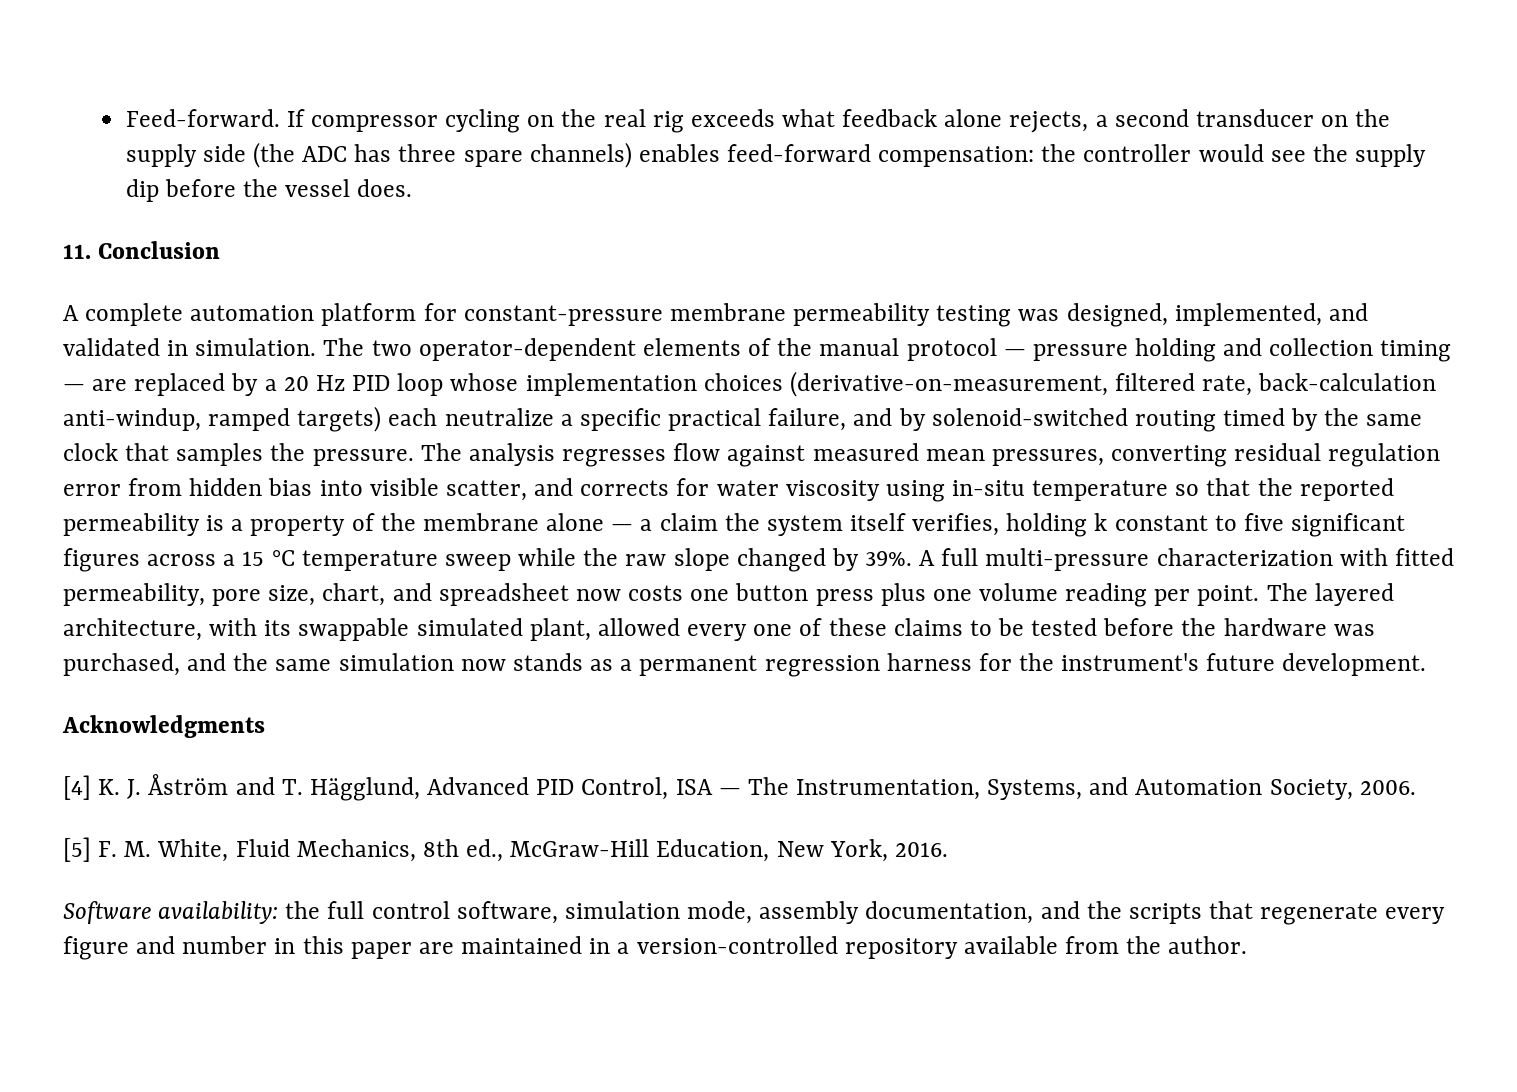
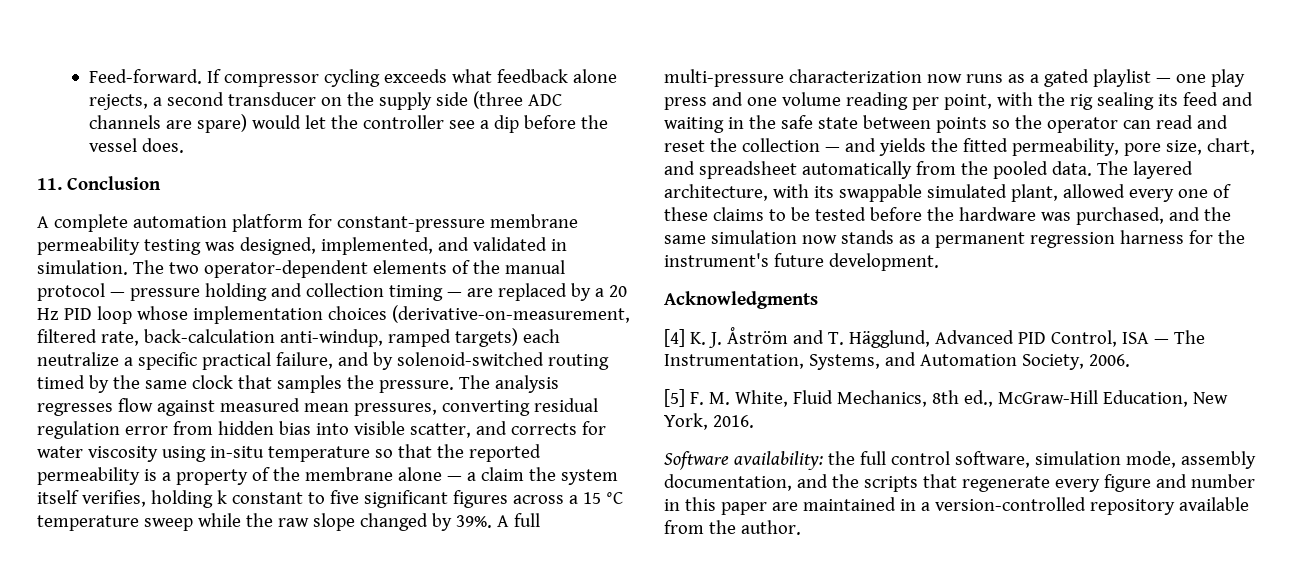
[527,109,684,133] on the real rig -> (380, 78) none
[252,142,1427,168] (the ADC has three spare channels) enables feed-forward compensation: the controller would see the supply -> [472,91,562,109] [88,114,489,133] (three ADC channels are spare) would let the controller see a
[1339,548,1388,566] with -> [926,69,1245,87] [664,92,1253,110] [664,115,1228,133] [664,138,958,156] now runs as a gated playlist — one play press and one volume reading per point, with the rig sealing its feed and waiting in the safe state between points so the operator can read and reset the collection — and yields the
[575,583,1260,607] now costs one button press plus one volume reading per point. -> [801,161,1092,179] automatically from the pooled data.

